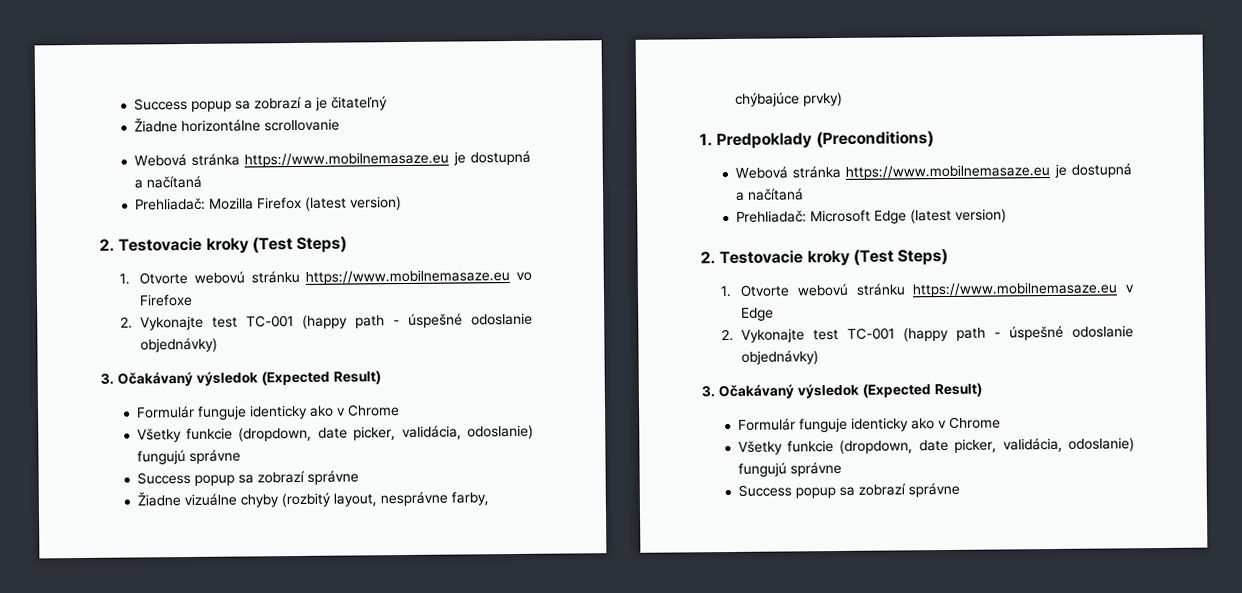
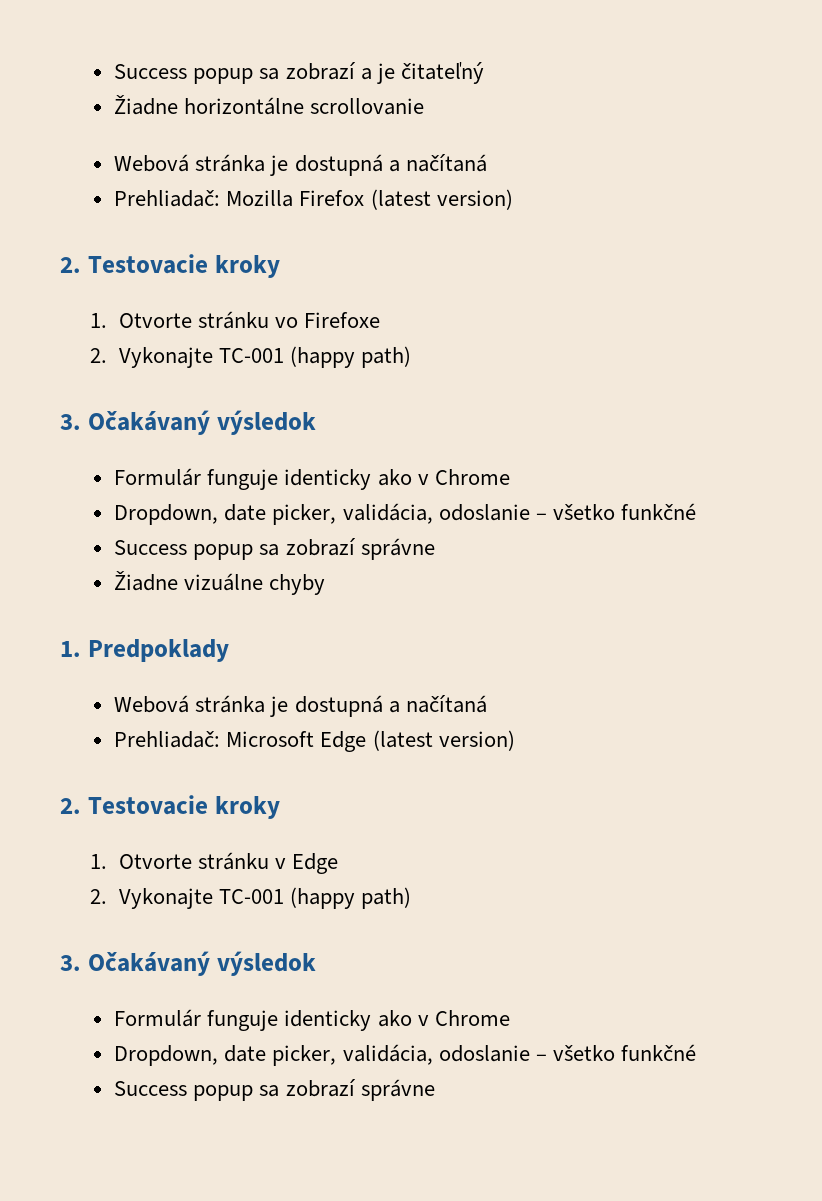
[244,151,450,168] https://www.mobilnemasaze.eu -> (266, 163) none
[251,236,348,254] [119,269,511,285] (Test Steps) // 1. Otvorte webovú stránku https://www.mobilnemasaze.eu -> [89,311,270,329] // 1. Otvorte stránku
[212,312,533,329] [140,337,219,353] [100,370,381,387] [135,404,400,420] [136,424,534,443] [136,449,241,465] test TC-001 (happy path - úspešné odoslanie objednávky) // 3. Očakávaný výsledok (Expected Result) // Formulár funguje identicky ako v Chrome // Všetky funkcie (dropdown, date picker, validácia, odoslanie) fungujú správne -> [219,346,412,368] [60,410,316,435] [114,468,510,490] [114,503,696,525] TC-001 (happy path) // 3. Očakávaný výsledok // Formulár funguje identicky ako v Chrome // Dropdown, date picker, validácia, odoslanie – všetko funkčné
[280,491,489,508] [734,91,843,107] (rozbitý layout, nesprávne farby, chýbajúce prvky) -> (326, 584) none
[815,131,934,149] [734,164,1051,180] (Preconditions) // Webová stránka https://www.mobilnemasaze.eu -> [114,695,266,713] // Webová stránka
[852,248,949,266] [720,281,1119,298] (Test Steps) // 1. Otvorte webovú stránku https://www.mobilnemasaze.eu -> [89,852,270,870] // 1. Otvorte stránku
[813,325,1134,342] [741,350,820,365] [701,382,982,400] [737,416,1001,433] [737,437,1135,455] [737,461,842,477] test TC-001 (happy path - úspešné odoslanie objednávky) // 3. Očakávaný výsledok (Expected Result) // Formulár funguje identicky ako v Chrome // Všetky funkcie (dropdown, date picker, validácia, odoslanie) fungujú správne -> [219,887,412,909] [60,951,316,976] [114,1009,510,1031] [114,1044,696,1066] TC-001 (happy path) // 3. Očakávaný výsledok // Formulár funguje identicky ako v Chrome // Dropdown, date picker, validácia, odoslanie – všetko funkčné

